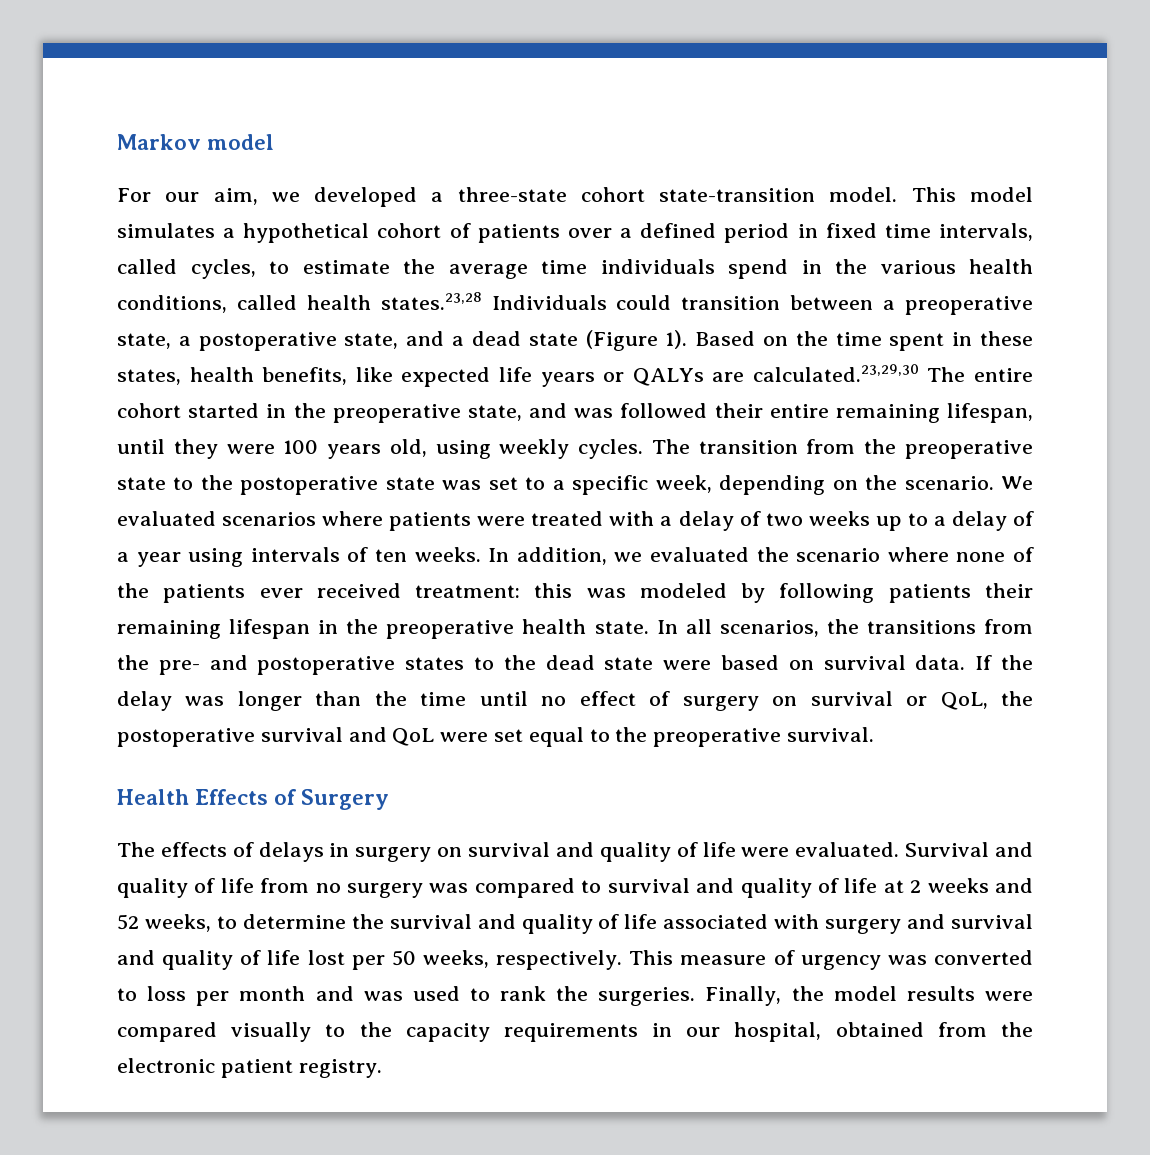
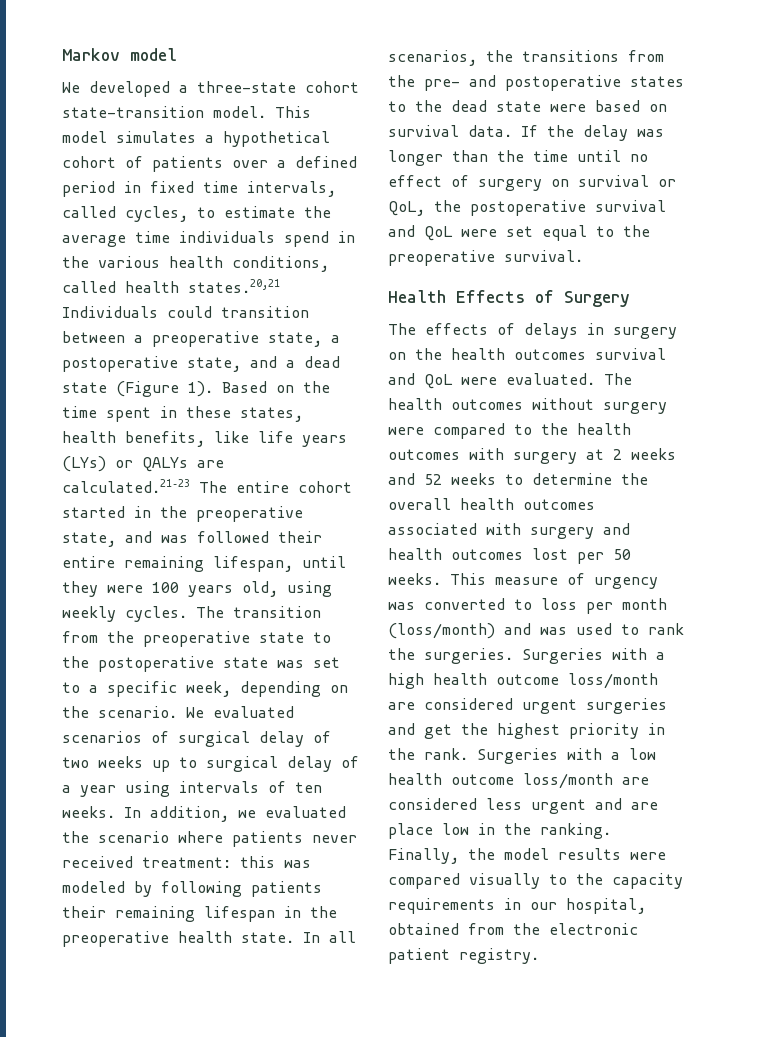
[117,188,300,205] For our aim, we -> [62,82,80,93] We
[380,292,482,310] states.23,28 -> [188,279,280,293] states.20,21
[401,367,491,387] expected -> (249, 437) none
(595, 379) none -> [62,456,106,472] (LYs)
[752,364,919,382] calculated.23,29,30 -> [62,479,190,493] calculated.21–23
[322,511,673,531] where patients were treated with a -> [151,731,250,747] of surgical
[933,516,946,526] a -> [206,756,278,772] surgical
[956,547,1035,562] [117,583,303,603] none of the patients ever -> [232,831,357,847] patients never
[468,842,1033,862] [117,878,878,898] survival and quality of life were evaluated. Survival and quality of life from no surgery was compared to survival and quality of life -> [415,348,666,360] [388,373,632,389] [388,398,667,414] [388,423,631,439] [388,448,577,464] the health outcomes survival and QoL were evaluated. The health outcomes without surgery were compared to the health outcomes with surgery
[144,914,211,932] weeks, -> [451,473,496,485] weeks
[389,914,1033,934] [117,950,301,970] survival and quality of life associated with surgery and survival and quality of life -> [388,498,595,510] [388,523,630,539] [388,548,523,560] overall health outcomes associated with surgery and health outcomes
[423,950,623,970] weeks, respectively. -> [388,573,441,585] weeks.
(306, 993) none -> [388,623,495,639] (loss/month)
(696, 996) none -> [522,648,665,664] [388,673,658,689] [388,698,667,714] [388,723,665,739] [388,748,656,764] [388,773,649,789] [388,798,658,814] [388,823,611,839] Surgeries with a high health outcome loss/month are considered urgent surgeries and get the highest priority in the rank. Surgeries with a low health outcome loss/month are considered less urgent and are place low in the ranking.

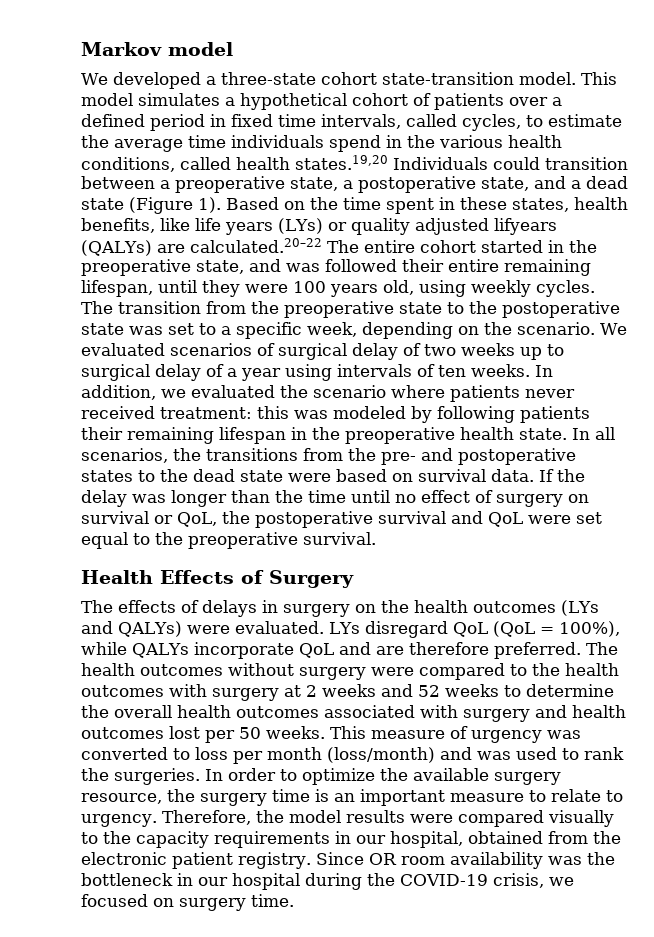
[188,279,280,293] states.20,21 -> [295,155,388,170] states.19,20
[142,457,224,472] [62,479,190,493] QALYs are calculated.21–23 -> [350,218,557,235] [81,238,322,256] quality adjusted lifyears (QALYs) are calculated.20–22
[595,348,666,360] [388,373,595,389] survival and QoL were evaluated. -> [561,600,599,616] [81,621,620,638] [81,642,581,659] (LYs and QALYs) were evaluated. LYs disregard QoL (QoL = 100%), while QALYs incorporate QoL and are therefore preferred.
[522,648,665,664] [388,673,658,689] [388,698,667,714] [388,723,665,739] [388,748,656,764] [388,773,649,789] [388,798,658,814] [388,823,611,839] [388,848,459,864] Surgeries with a high health outcome loss/month are considered urgent surgeries and get the highest priority in the rank. Surgeries with a low health outcome loss/month are considered less urgent and are place low in the ranking. Finally, -> [205,768,561,785] [81,789,623,806] [81,810,251,827] In order to optimize the available surgery resource, the surgery time is an important measure to relate to urgency. Therefore,
(539, 956) none -> [315,852,615,869] [81,873,574,890] [81,894,294,911] Since OR room availability was the bottleneck in our hospital during the COVID-19 crisis, we focused on surgery time.

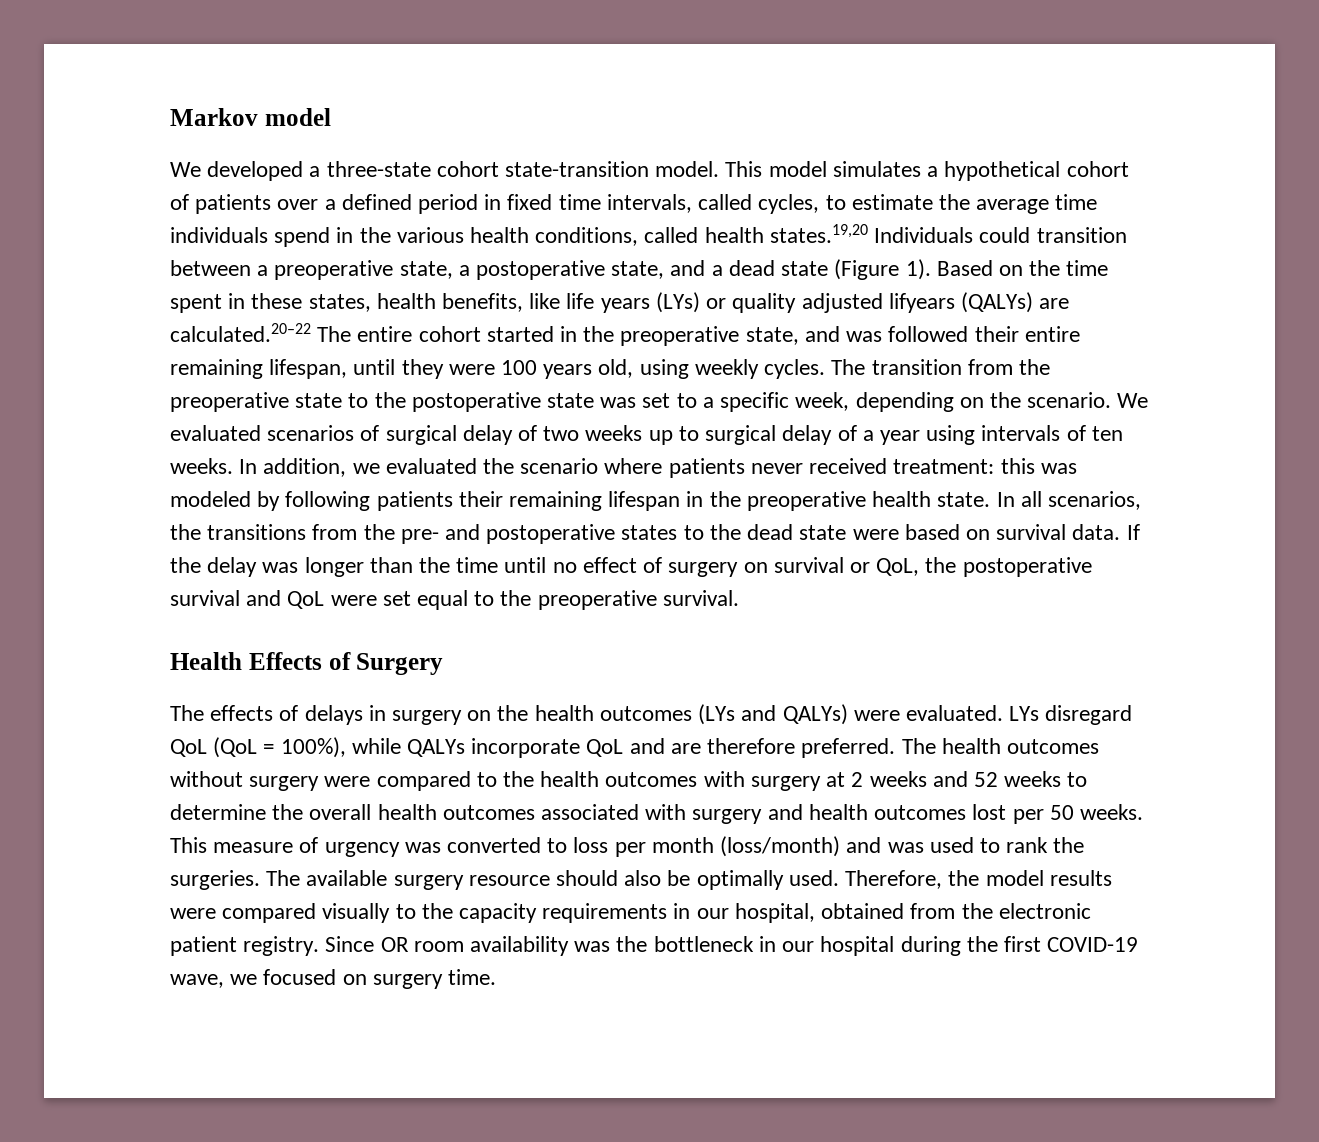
[205,768,561,785] [81,789,623,806] [81,814,157,827] In order to optimize the available surgery resource, the surgery time is an important measure to relate to urgency. -> [266,870,839,890] The available surgery resource should also be optimally used.
[400,873,544,888] COVID-19 crisis, -> [1003,936,1139,952] [170,974,224,988] first COVID-19 wave,

